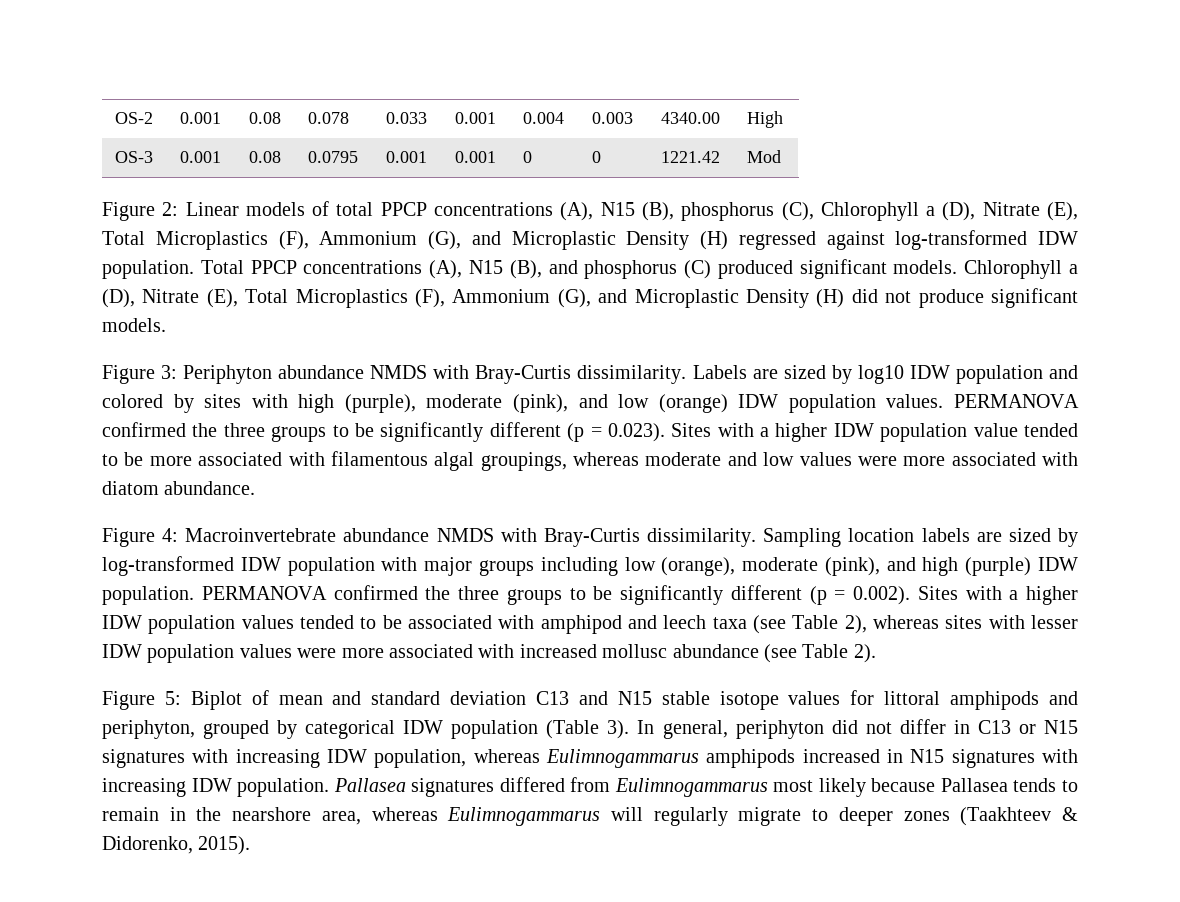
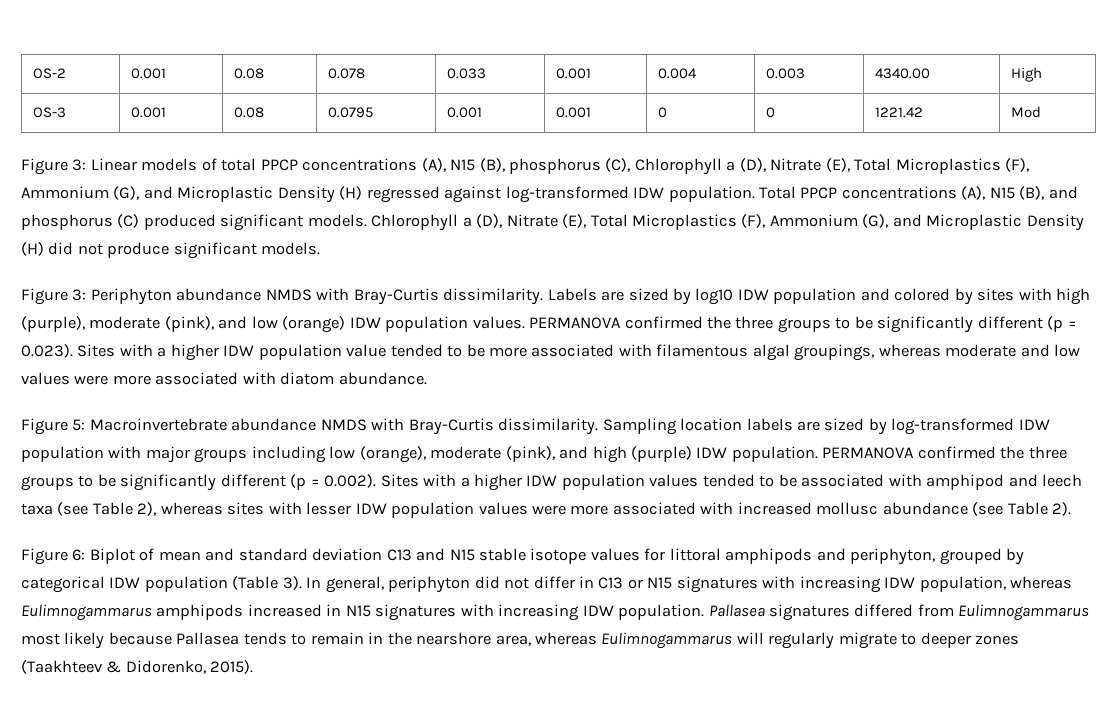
[162,202,179,216] 2: -> [72,159,87,171] 3:
[162,528,179,542] 4: -> [72,419,86,431] 5:
[164,691,181,705] 5: -> [72,549,86,561] 6:

